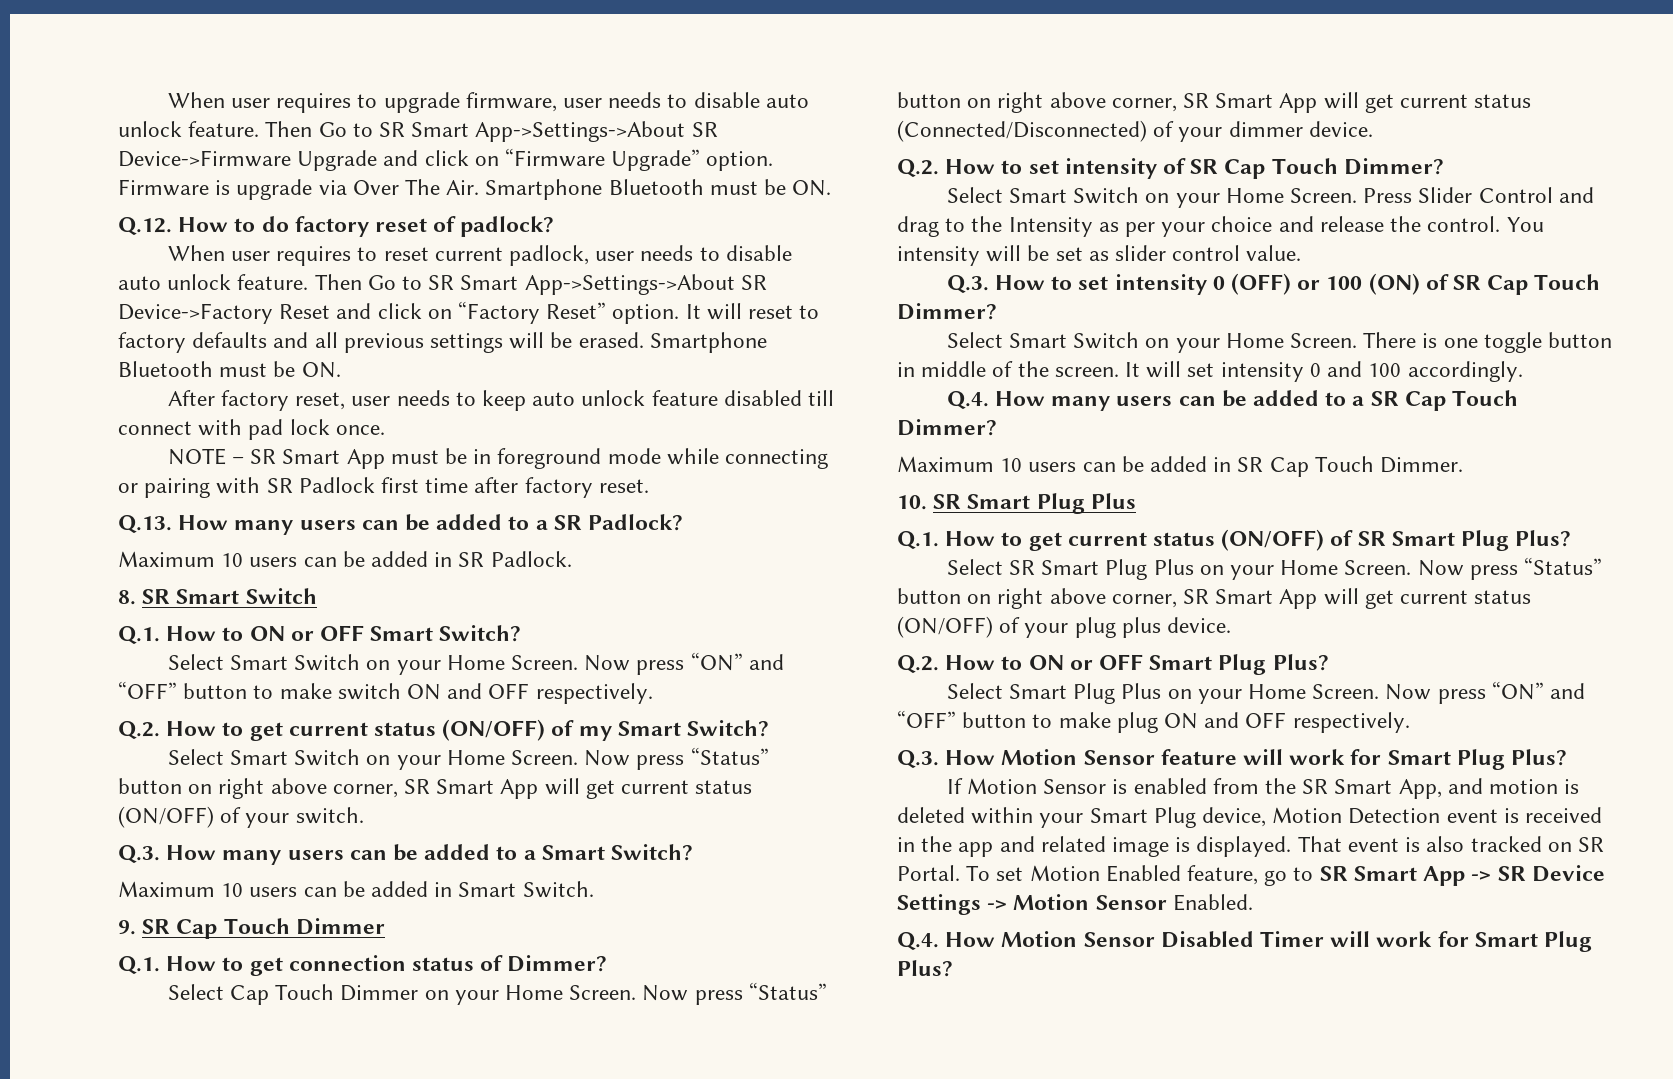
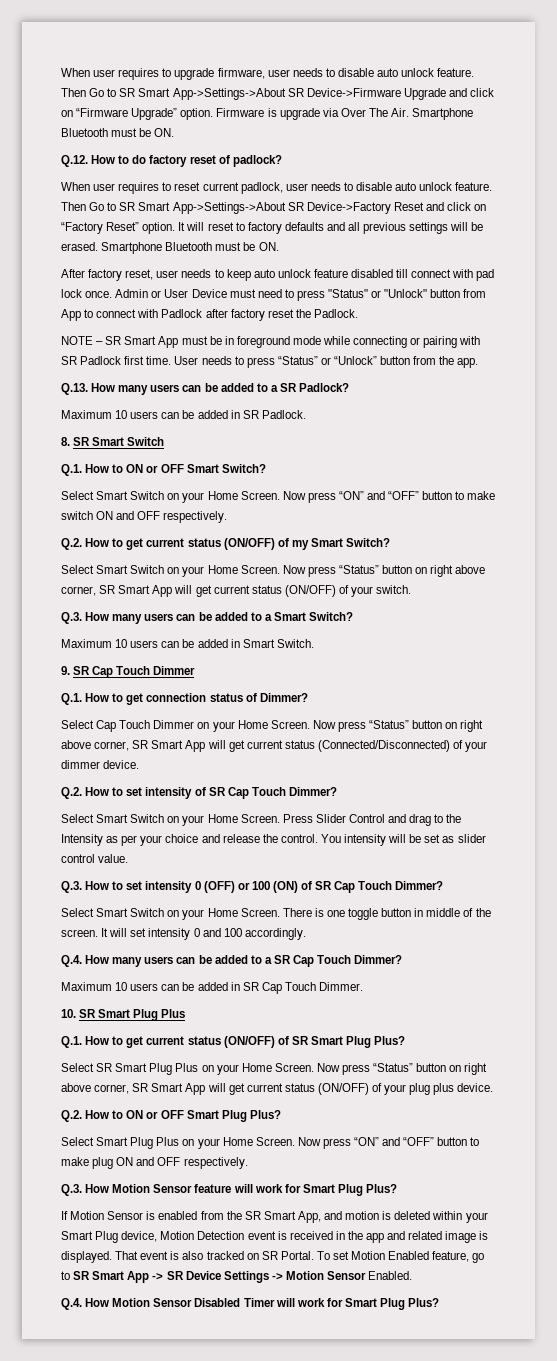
(385, 430) none -> [115,289,487,301] [61,309,358,321] Admin or User Device must need to press "Status" or "Unlock" button from App to connect with Padlock after factory reset the Padlock.
[425,477,649,498] time after factory reset. -> [146,356,479,368] time. User needs to press “Status” or “Unlock” button from the app.

